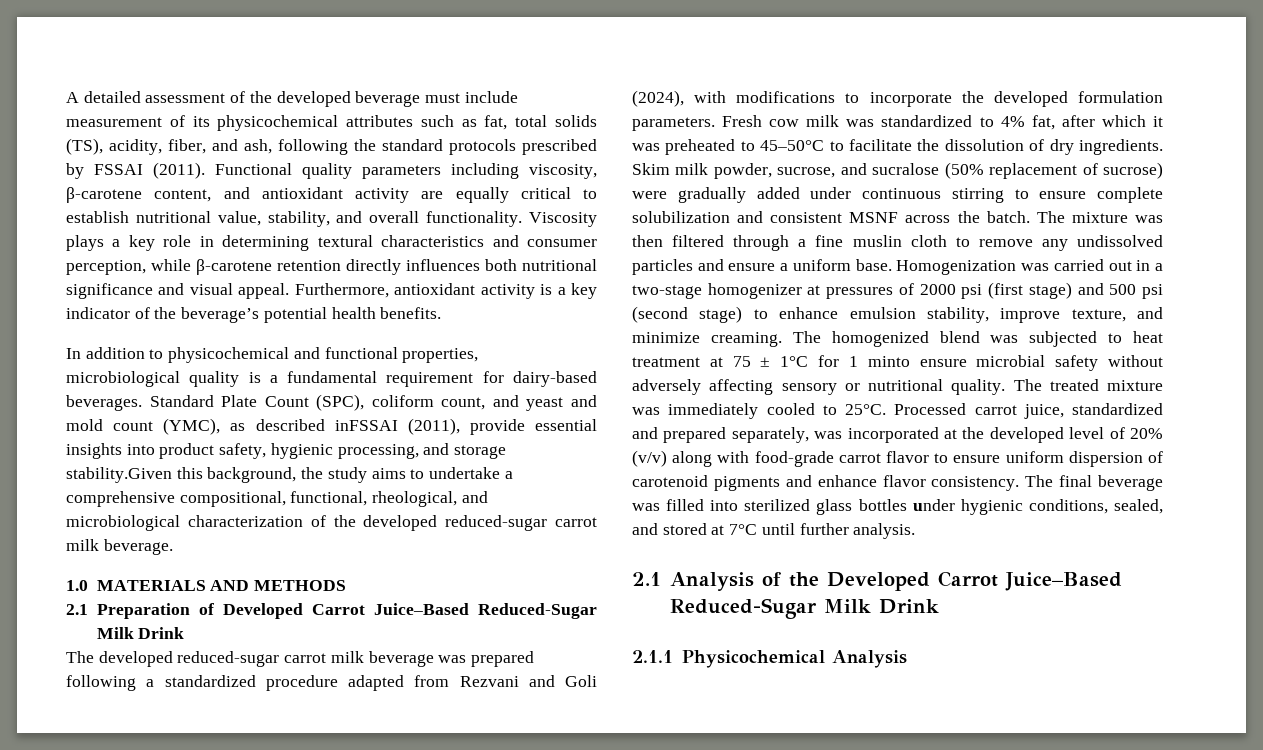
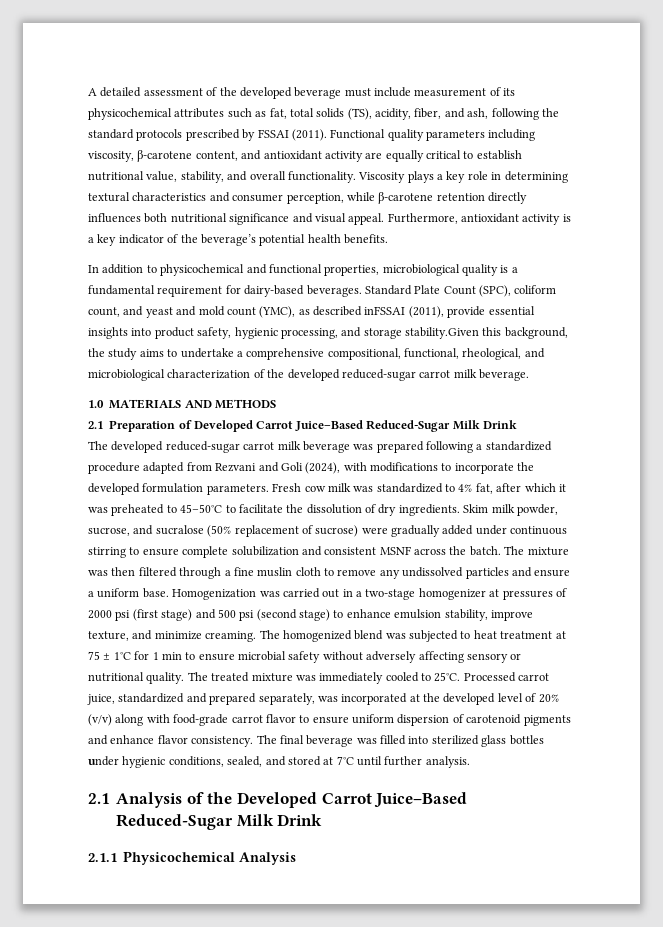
[867,356,910,367] minto -> [161,652,196,660] min to

